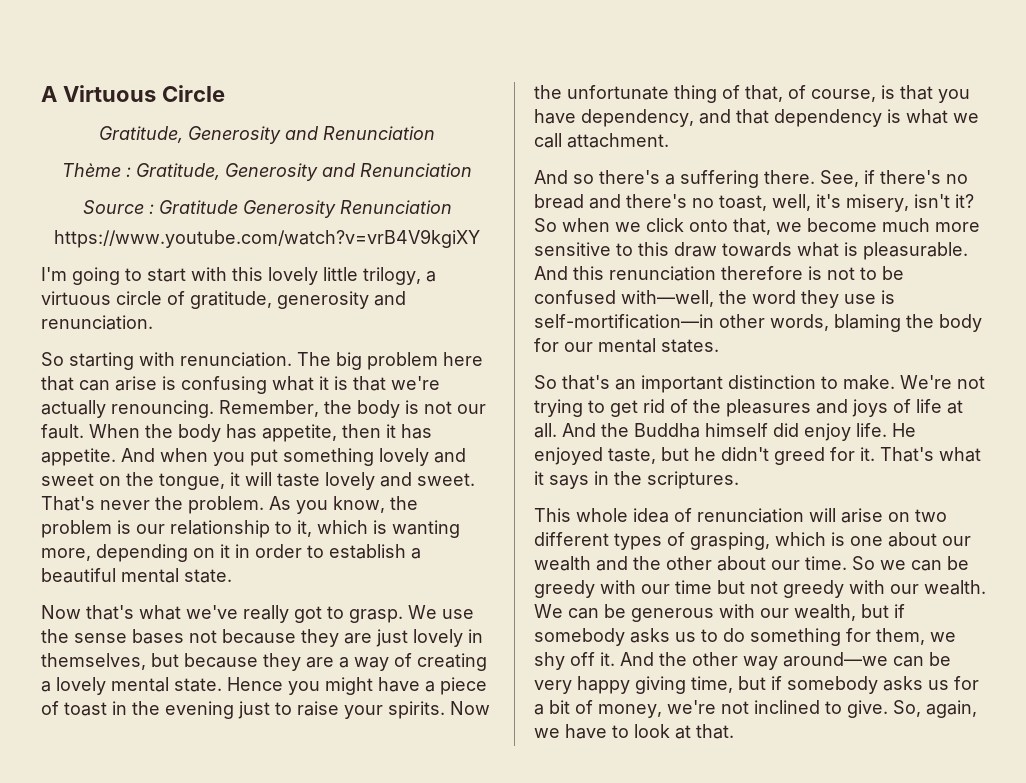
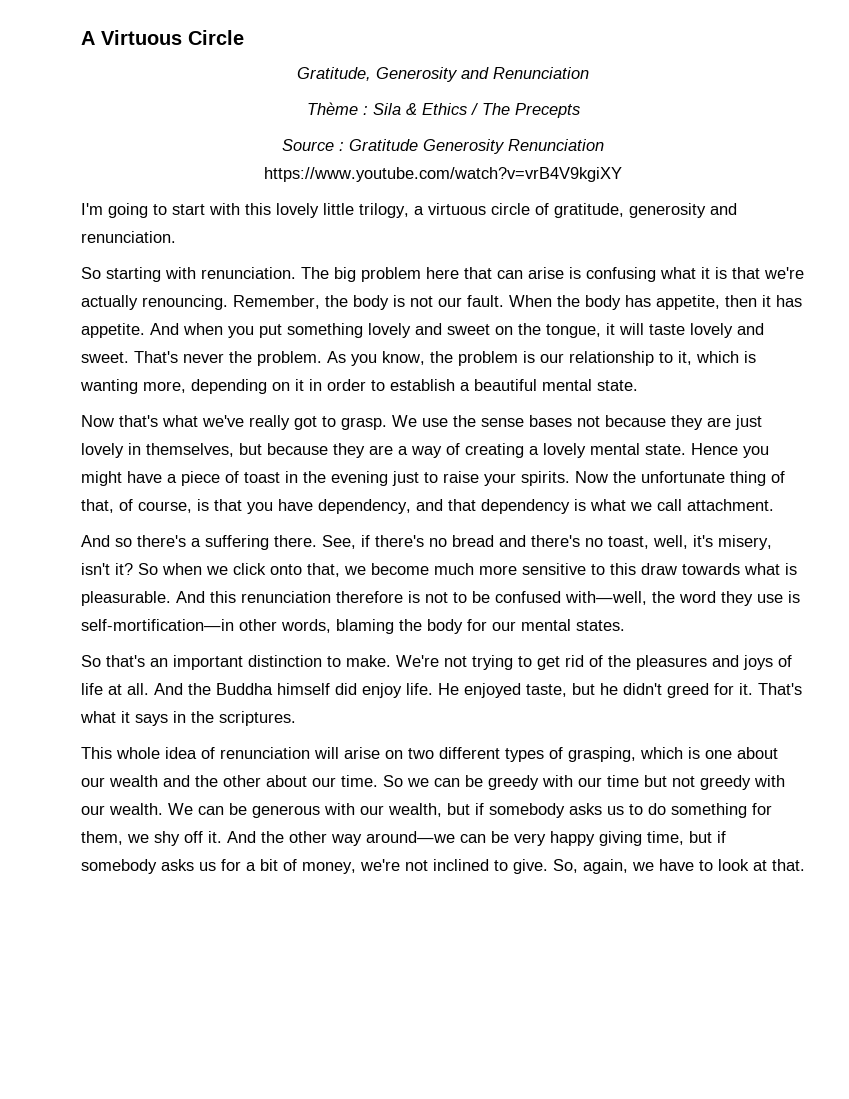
[136,163,472,181] Gratitude, Generosity and Renunciation -> [372,103,580,118] Sila & Ethics / The Precepts

